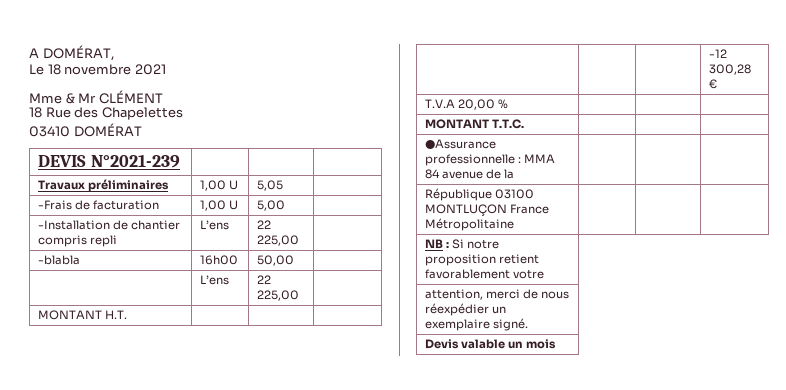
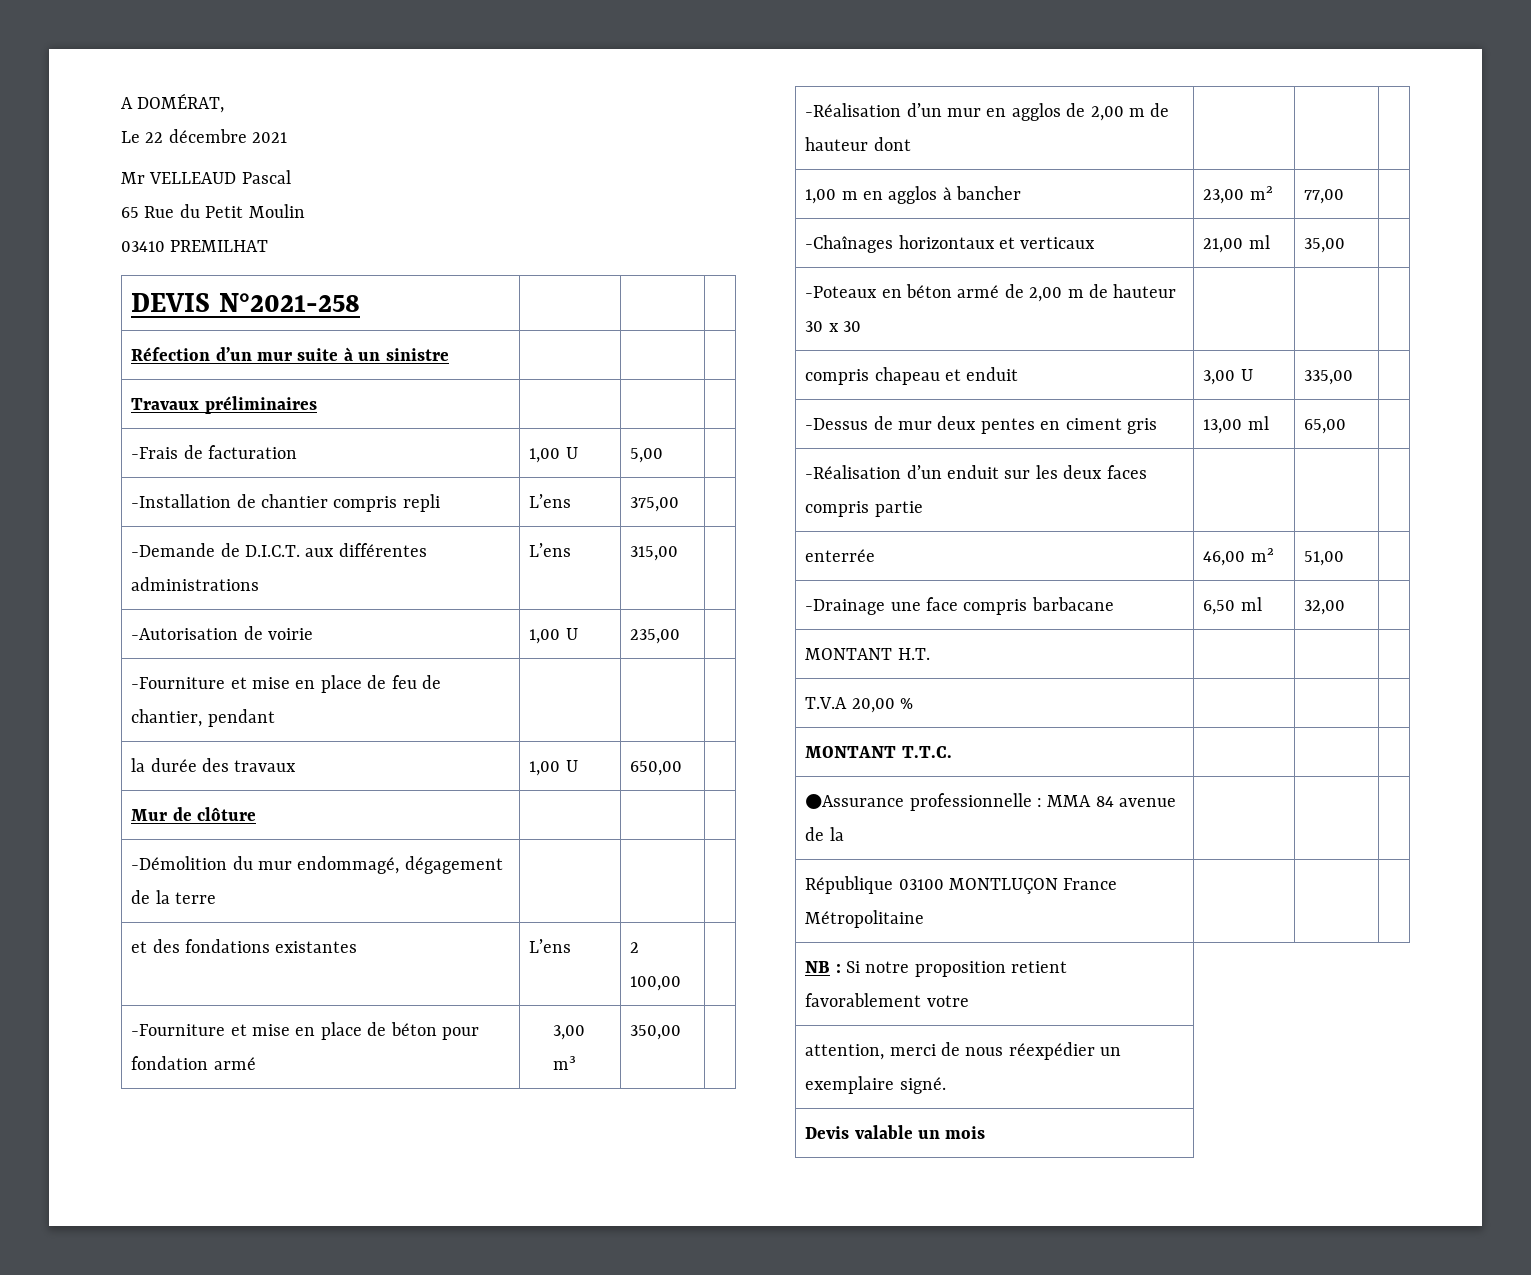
[47,64,132,75] 18 novembre -> [145,129,247,143] 22 décembre
[29,90,163,104] [29,107,183,120] Mme & Mr CLÉMENT // 18 Rue des Chapelettes -> [121,170,291,184] [121,204,305,218] Mr VELLEAUD Pascal // 65 Rue du Petit Moulin
[73,123,142,137] DOMÉRAT -> [170,240,269,252] PREMILHAT
[90,154,180,168] N°2021-239 -> [218,293,360,312] [131,347,449,361] N°2021-258 | | | // Réfection d’un mur suite à un sinistre
[199,180,238,191] [256,180,283,191] 1,00 U | 5,05 -> (317, 405) |
[256,220,271,229] [256,235,299,246] [37,255,80,265] [199,255,238,265] [256,255,294,266] [199,275,229,285] [256,275,271,284] [256,290,299,301] 22 225,00 | // -blabla | 16h00 | 50,00 | // | L’ens | 22 225,00 -> [630,497,680,512] [131,543,427,557] [131,577,260,591] [529,543,572,557] [630,546,679,561] [131,626,314,640] [529,628,578,644] [630,629,681,644] [131,675,442,693] [131,709,275,727] [131,758,297,772] [529,760,578,776] [630,761,683,776] [131,807,257,821] [131,856,503,874] [131,890,217,904] [131,939,358,953] [529,939,572,953] [630,942,640,953] [630,976,682,991] [131,1022,480,1040] [131,1056,256,1070] [552,1025,585,1040] [552,1056,576,1070] [630,1025,682,1040] [805,103,1170,121] [805,137,911,151] [805,186,1022,204] [1203,186,1273,204] [1304,189,1345,204] [805,235,1096,253] [1203,235,1270,253] [1304,238,1346,253] [805,284,1177,302] [805,321,862,332] [805,367,1019,385] [1203,369,1253,385] [1304,370,1354,385] [805,416,1158,434] [1203,416,1269,434] [1304,419,1347,434] [805,465,1147,479] [805,501,923,517] [805,549,876,562] [1203,548,1274,566] [1304,551,1345,566] [805,597,1114,615] [1203,597,1262,615] [1304,600,1346,615] 375,00 | // -Demande de D.I.C.T. aux différentes administrations | L’ens | 315,00 | // -Autorisation de voirie | 1,00 U | 235,00 | // -Fourniture et mise en place de feu de chantier, pendant | | | // la durée des travaux | 1,00 U | 650,00 | // Mur de clôture | | | // -Démolition du mur endommagé, dégagement de la terre | | | // et des fondations existantes | L’ens | 2 100,00 | // -Fourniture et mise en place de béton pour fondation armé | 3,00 m³ | 350,00 | // -Réalisation d’un mur en agglos de 2,00 m de hauteur dont | | | // 1,00 m en agglos à bancher | 23,00 m² | 77,00 | // -Chaînages horizontaux et verticaux | 21,00 ml | 35,00 | // -Poteaux en béton armé de 2,00 m de hauteur 30 x 30 | | | // compris chapeau et enduit | 3,00 U | 335,00 | // -Dessus de mur deux pentes en ciment gris | 13,00 ml | 65,00 | // -Réalisation d’un enduit sur les deux faces compris partie | | | // enterrée | 46,00 m² | 51,00 | // -Drainage une face compris barbacane | 6,50 ml | 32,00
[708,49,727,58] [708,64,751,75] [708,79,717,89] // | | | -12 300,28 € -> (930, 654) none

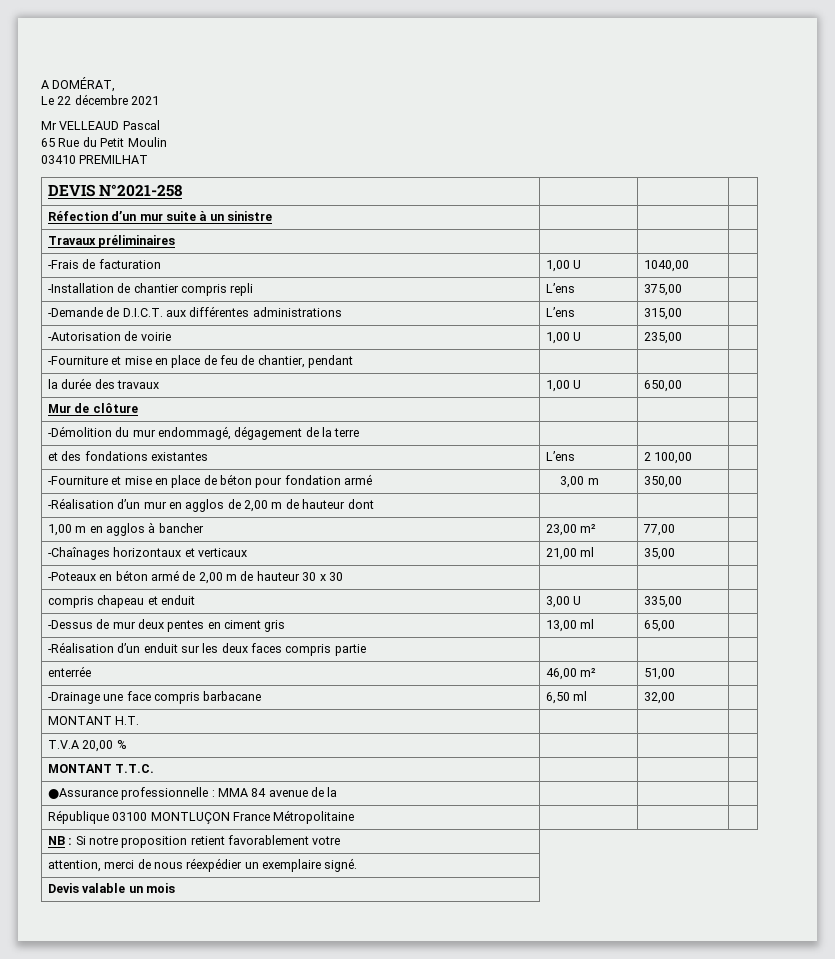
[630,448,664,463] 5,00 -> [643,260,689,272] 1040,00
[552,1056,576,1070] m³ -> [587,478,599,485] m

